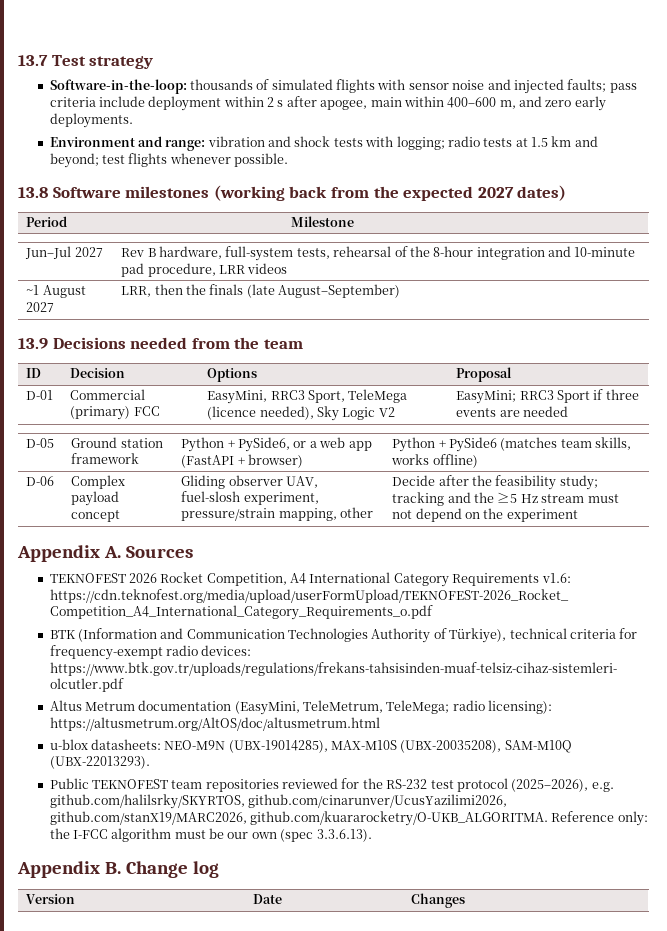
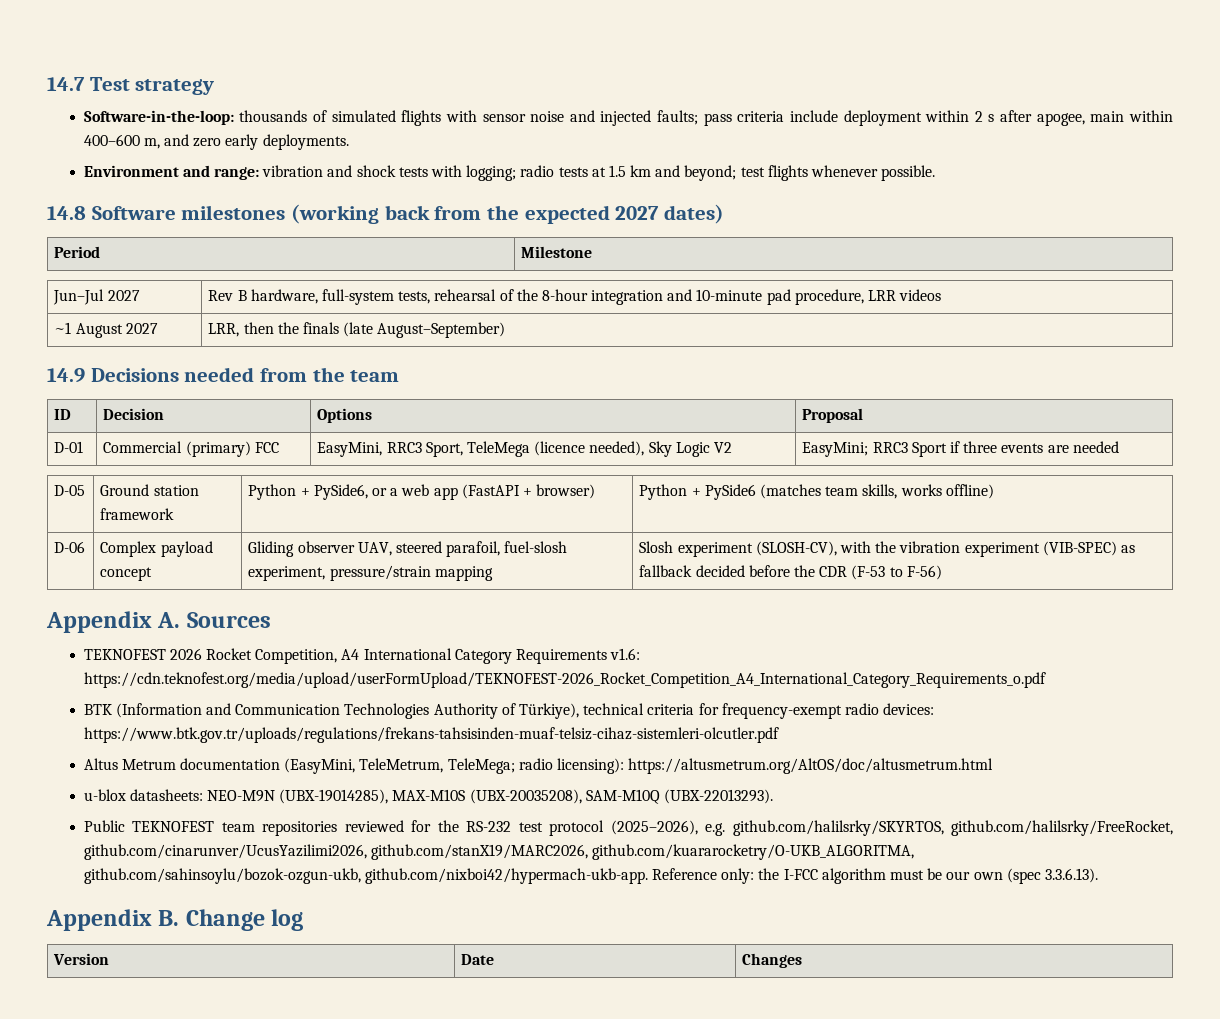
[18,55,48,66] 13.7 -> [47,77,85,91] 14.7
[18,187,48,198] 13.8 -> [47,206,86,220] 14.8
[18,338,48,349] 13.9 -> [47,368,85,383] 14.9
(319, 482) none -> [396,541,501,557] steered parafoil,
[278,507,374,521] [392,475,598,490] [392,492,619,506] [392,508,578,522] mapping, other | Decide after the feasibility study; tracking and the ≥5 Hz stream must not depend on the experiment -> [434,566,493,581] [639,541,1135,557] [639,565,942,580] mapping | Slosh experiment (SLOSH-CV), with the vibration experiment (VIB-SPEC) as fallback decided before the CDR (F-53 to F-56)
(245, 801) none -> [951,820,1174,836] github.com/halilsrky/FreeRocket,
[249,811,548,826] github.com/kuararocketry/O-UKB_ALGORITMA. -> [592,844,915,860] [83,868,648,884] github.com/kuararocketry/O-UKB_ALGORITMA, github.com/sahinsoylu/bozok-ozgun-ukb, github.com/nixboi42/hypermach-ukb-app.

